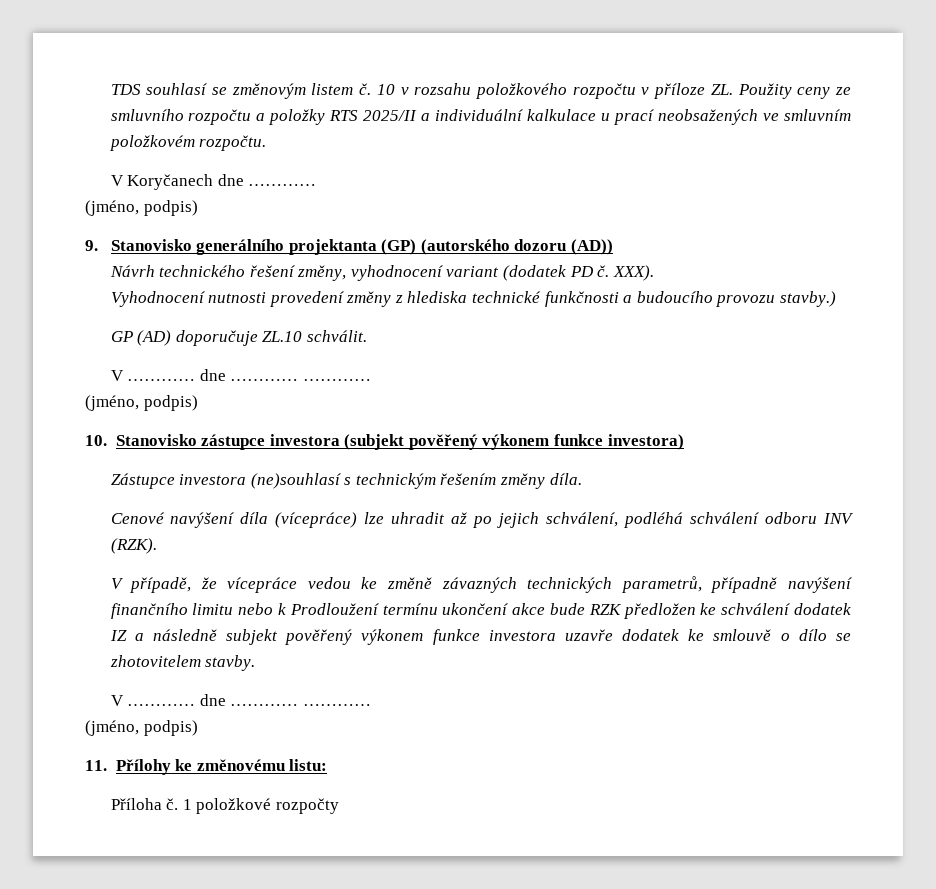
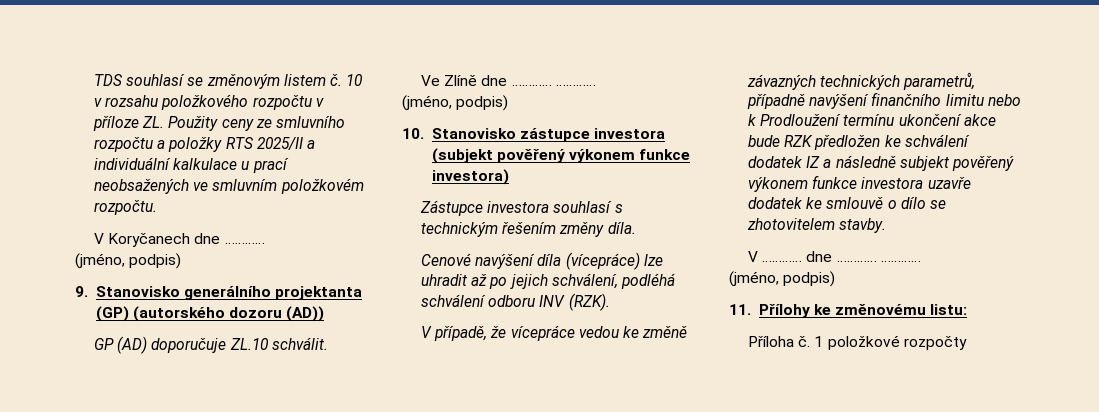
[109,265,654,281] [110,291,836,307] // Návrh technického řešení změny, vyhodnocení variant (dodatek PD č. XXX). // Vyhodnocení nutnosti provedení změny z hlediska technické funkčnosti a budoucího provozu stavby.) -> (325, 314) none
[110,370,196,381] V ………… -> [420,75,478,86] Ve Zlíně
[250,473,341,489] (ne)souhlasí -> [553,201,613,213] souhlasí

